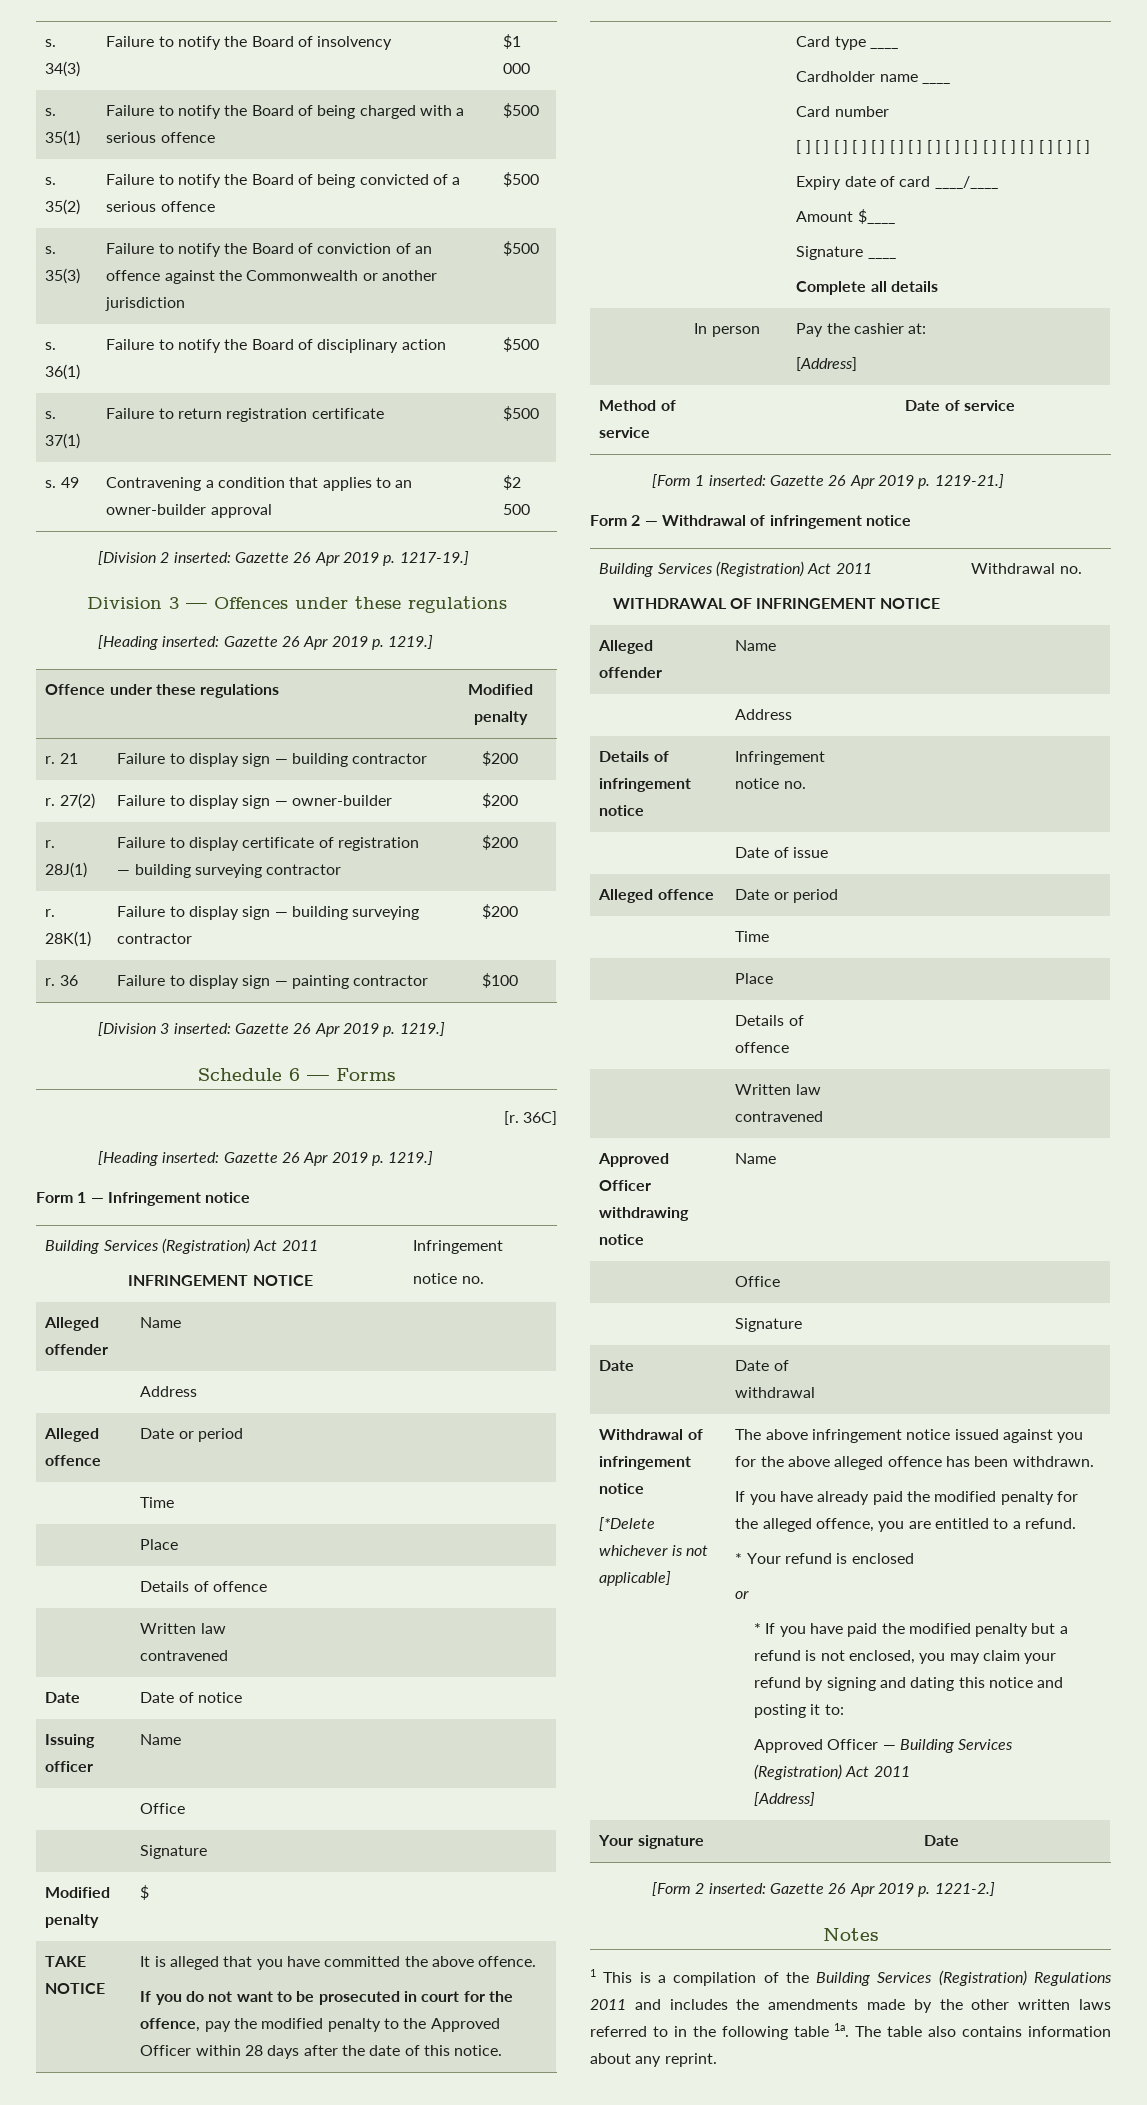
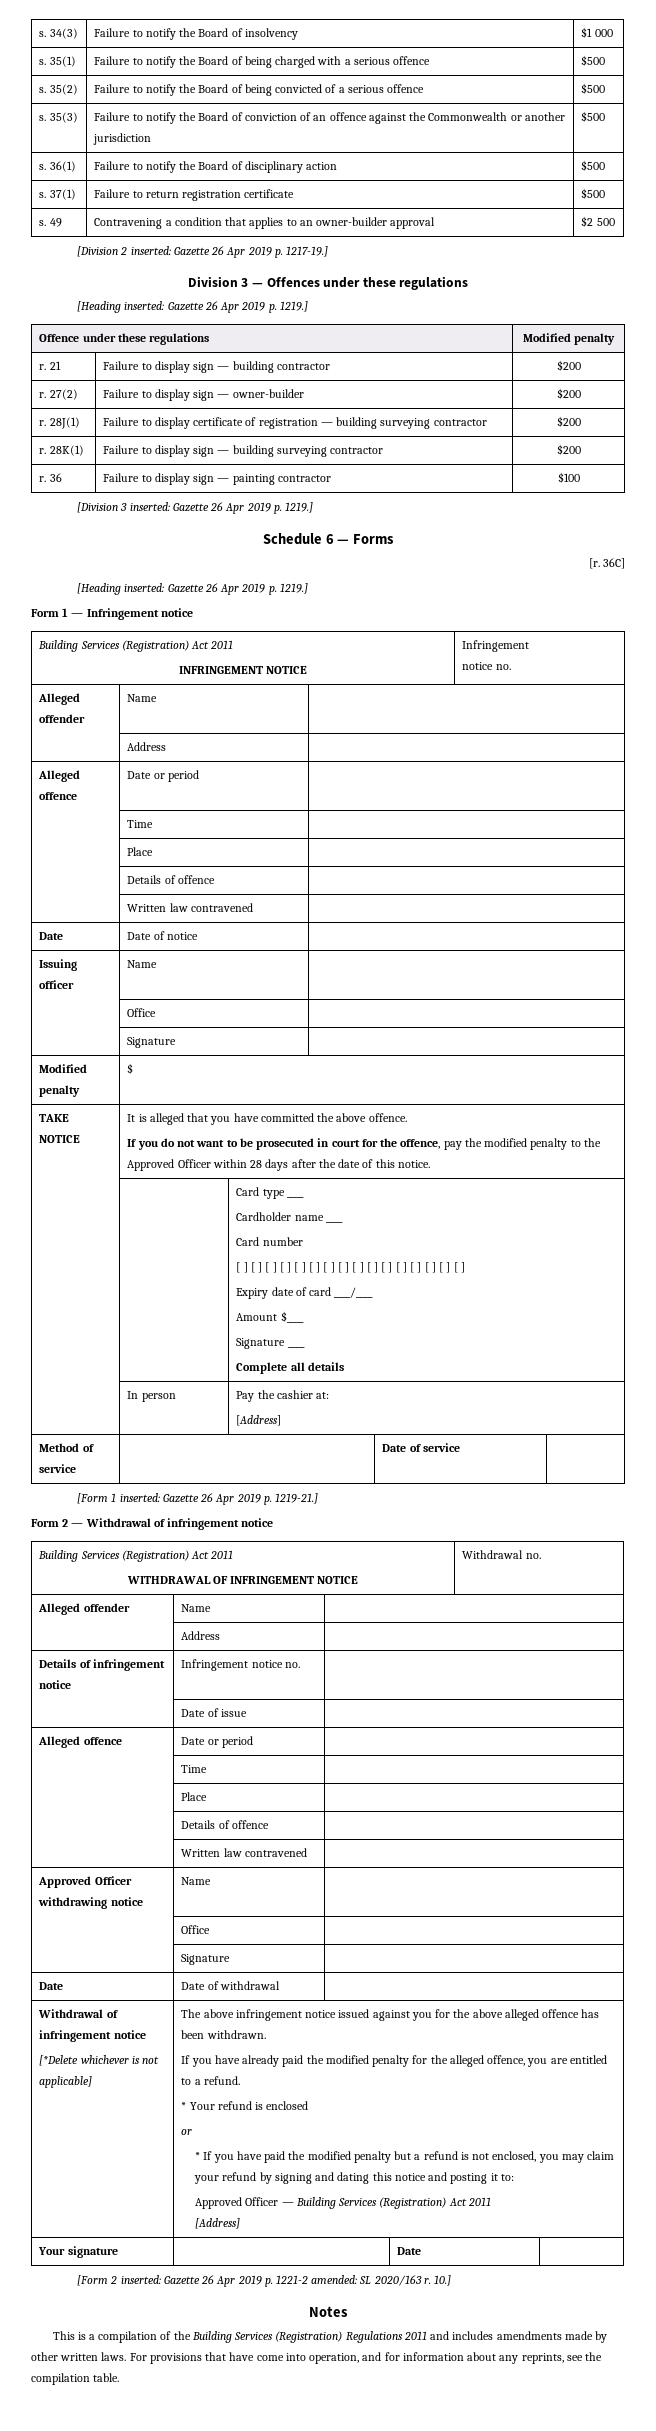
[934,1882,995,1896] 1221-2.] -> [275,2275,452,2286] 1221-2 amended: SL 2020/163 r. 10.]
[590,1969,596,1977] 1 -> (348, 2311) none
[736,1999,760,2010] the -> (494, 2335) none
[939,1999,963,2010] the -> (608, 2337) none
[1079,1999,1111,2010] [590,2023,1111,2040] [590,2053,717,2067] laws referred to in the following table 1a. The table also contains information about any reprint. -> [101,2352,603,2364] [31,2373,120,2385] laws. For provisions that have come into operation, and for information about any reprints, see the compilation table.

